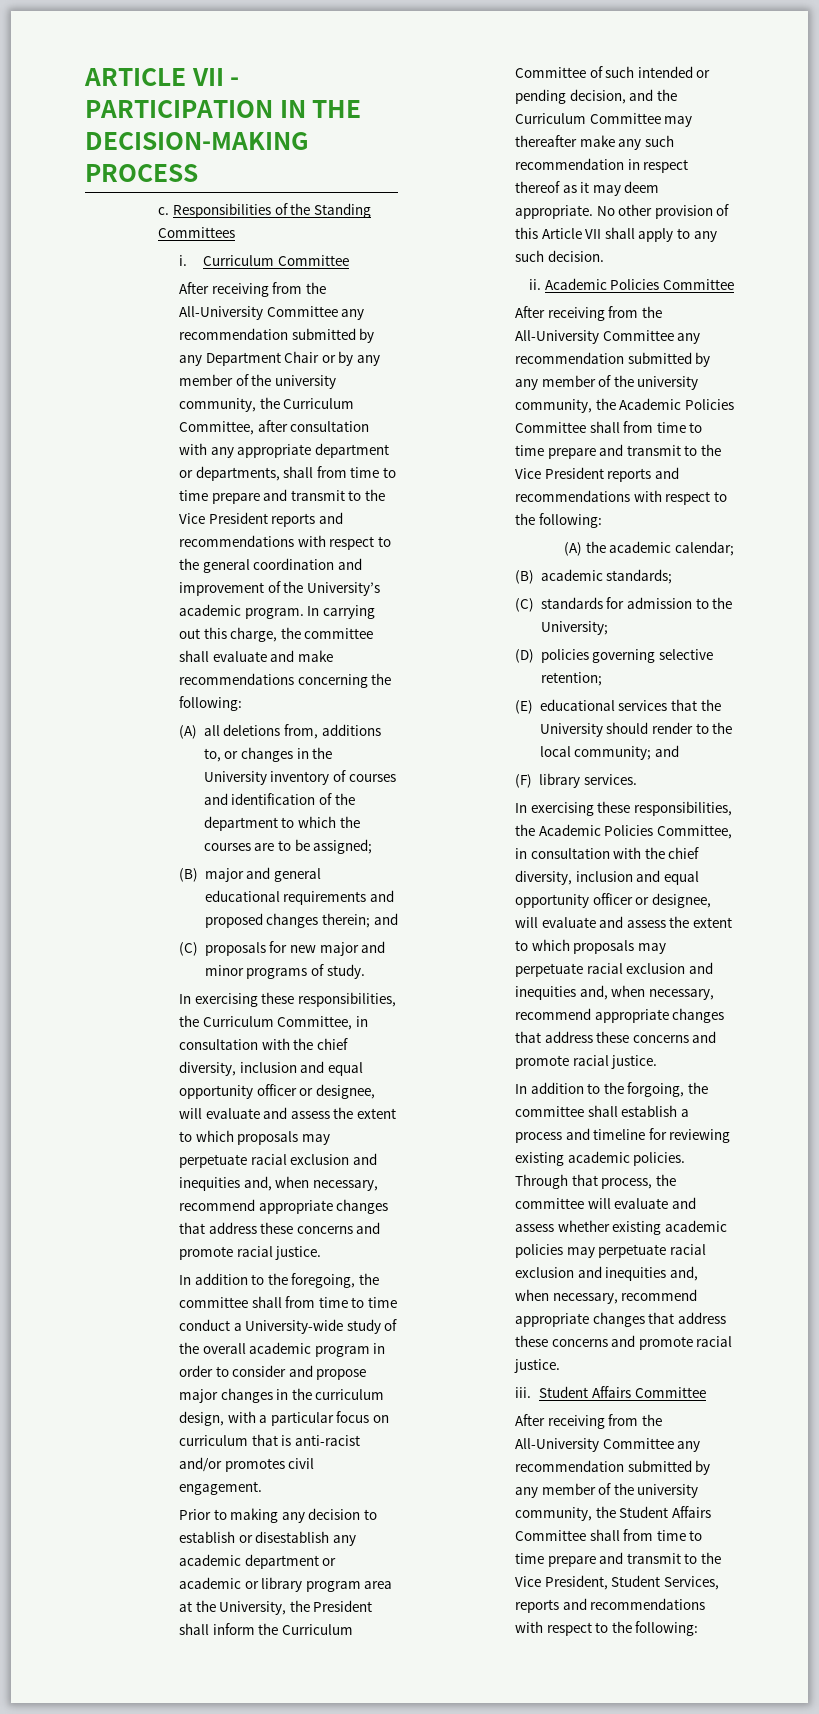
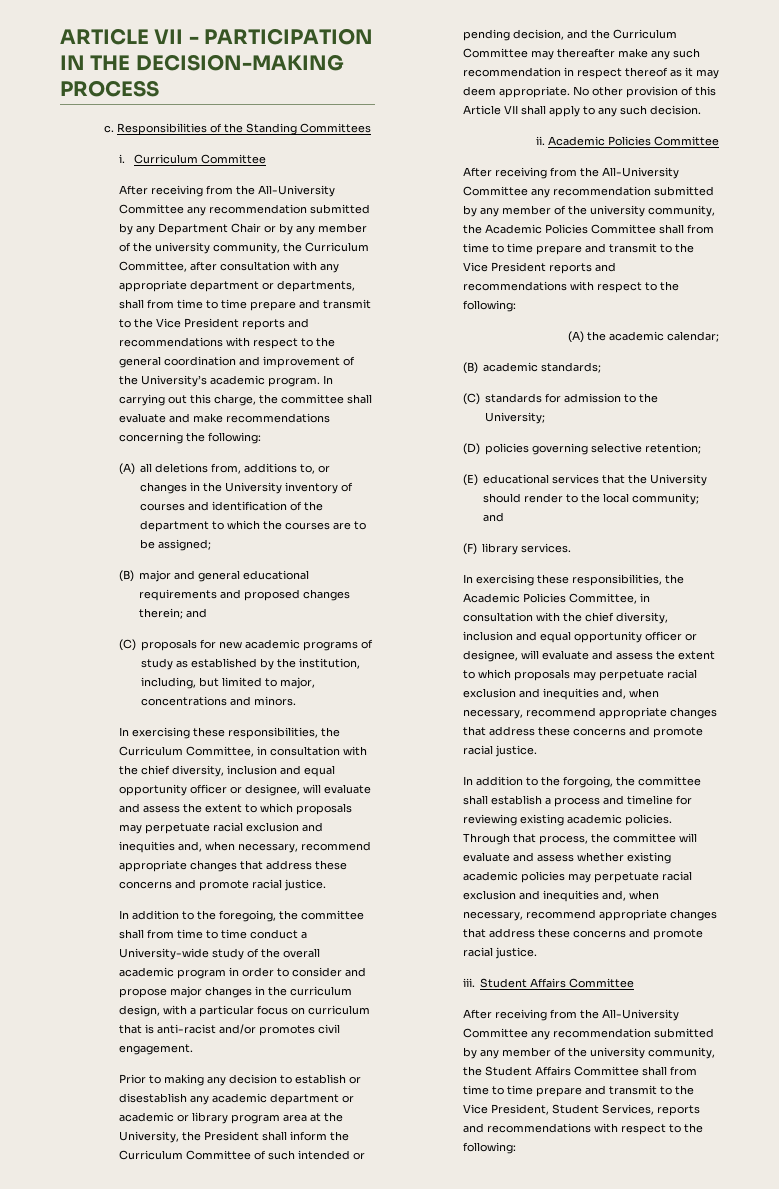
[319,941,386,956] [204,964,365,979] major and minor programs of study. -> [245,639,374,651] [141,658,361,670] [141,677,316,689] [141,696,297,706] academic programs of study as established by the institution, including, but limited to major, concentrations and minors.

